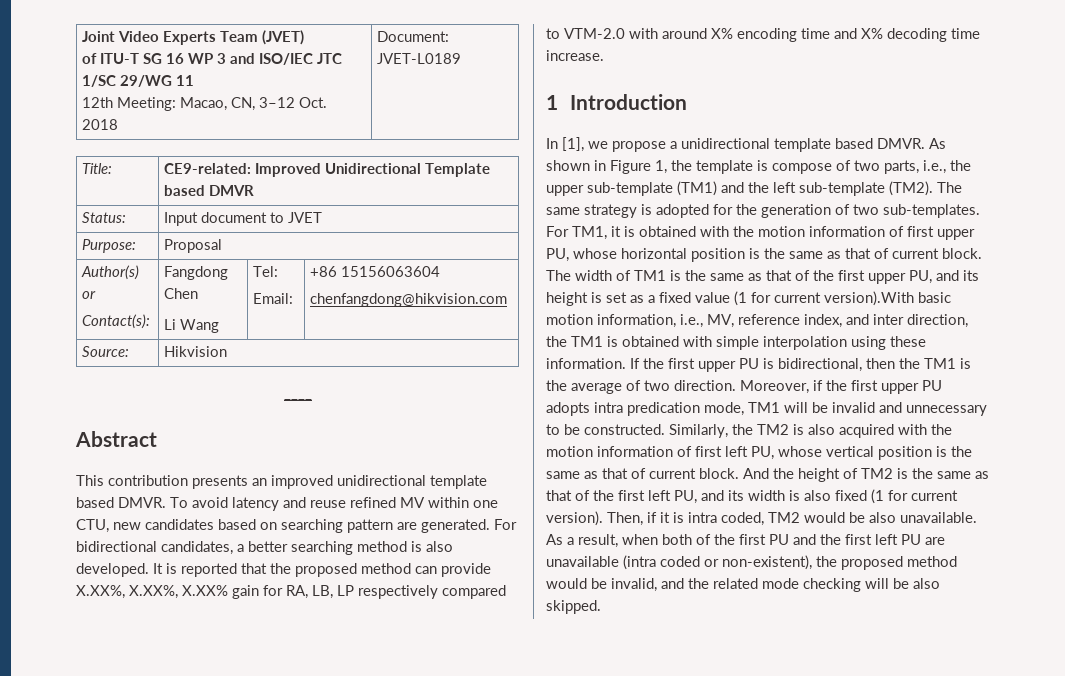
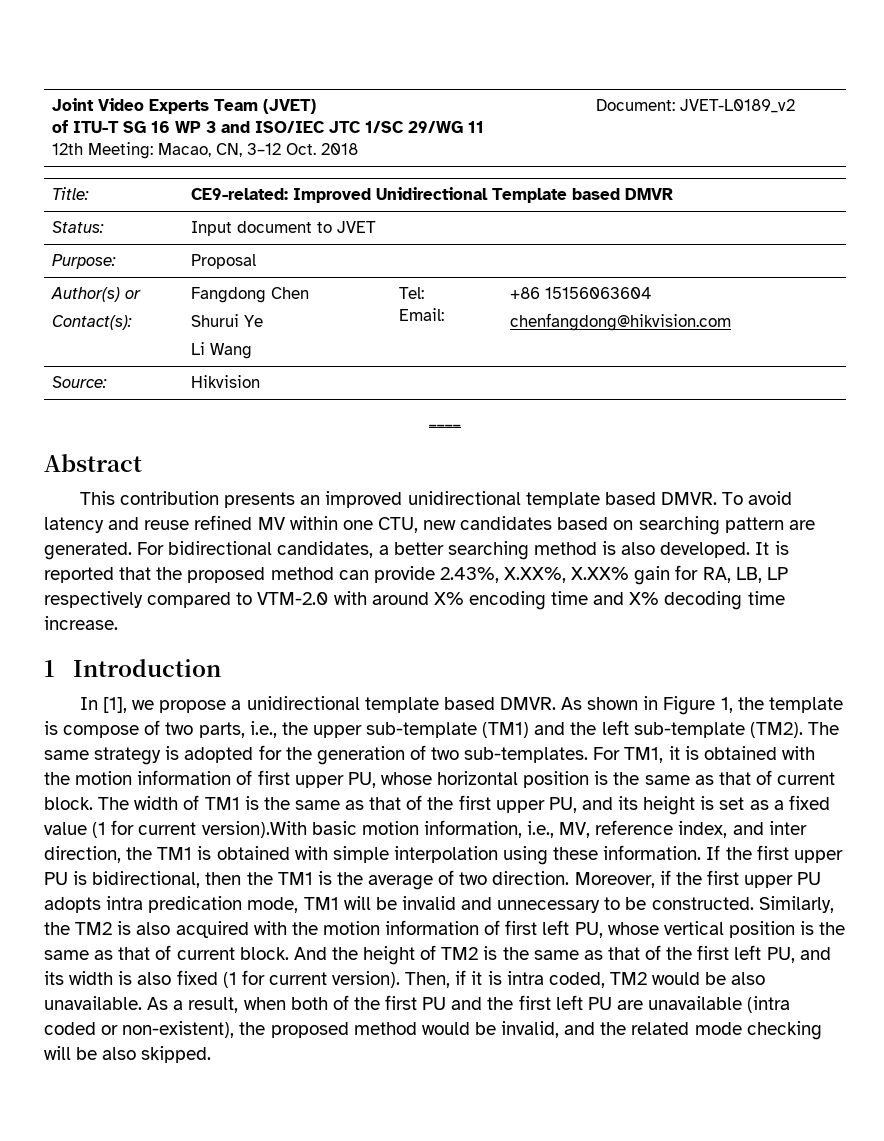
[377,53,462,64] JVET-L0189 -> [679,99,795,113] JVET-L0189_v2
(199, 293) none -> [190,314,263,327] // Shurui Ye
[76,585,125,599] X.XX%, -> [439,567,499,583] 2.43%,

